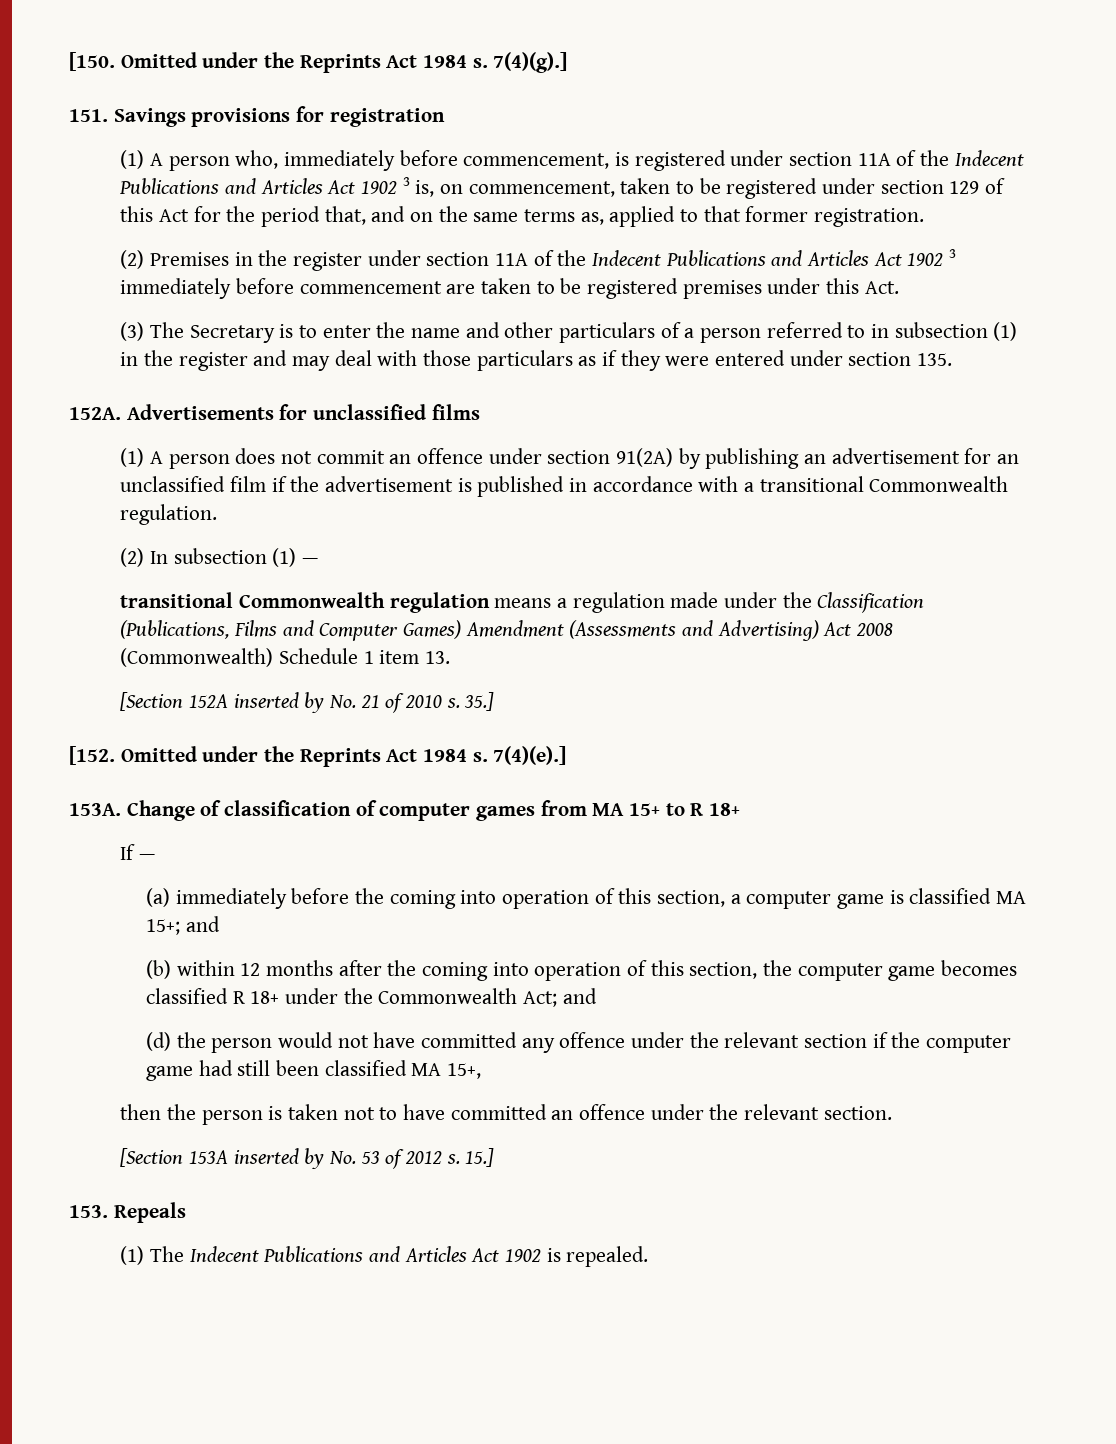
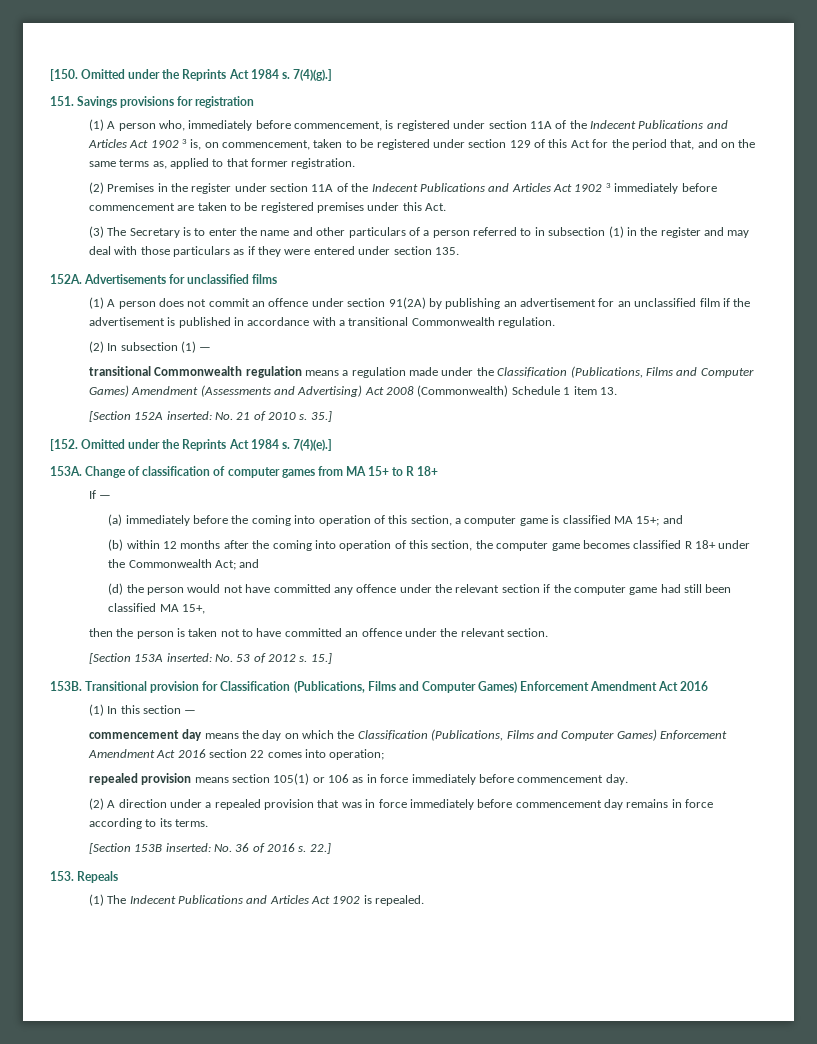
[233,692,325,713] inserted by -> [166,411,212,420] inserted:
[233,1148,325,1169] inserted by -> [166,653,212,662] inserted:
(495, 1157) none -> [50,681,709,693] [88,704,197,716] [88,729,728,741] [87,749,385,760] [88,773,628,785] [88,798,714,810] [88,818,208,829] [88,843,331,854] // 153B. Transitional provision for Classification (Publications, Films and Computer Games) Enforcement Amendment Act 2016 // (1) In this section — // commencement day means the day on which the Classification (Publications, Films and Computer Games) Enforcement Amendment Act 2016 section 22 comes into operation; // repealed provision means section 105(1) or 106 as in force immediately before commencement day. // (2) A direction under a repealed provision that was in force immediately before commencement day remains in force according to its terms. // [Section 153B inserted: No. 36 of 2016 s. 22.]

